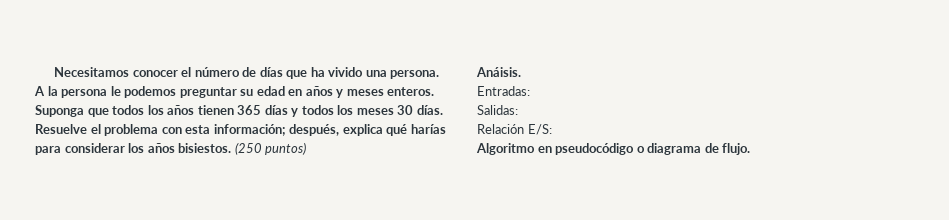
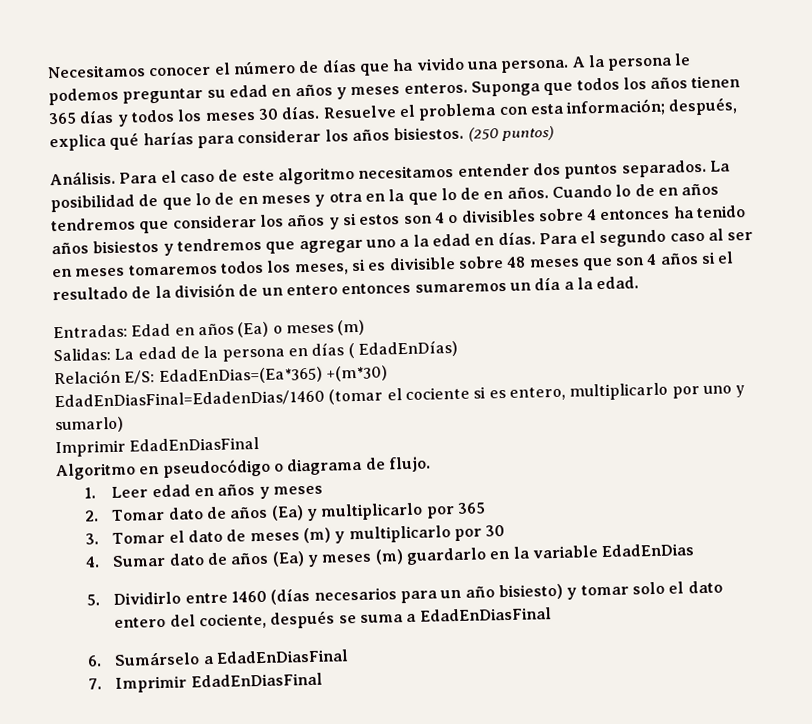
[476,67,521,77] [477,86,530,96] [477,105,518,115] [477,124,552,135] Anáisis. // Entradas: // Salidas: // Relación E/S: -> [50,159,731,186] [50,182,720,213] [51,205,747,234] [51,228,754,256] [52,251,735,278] [52,276,640,301] [53,319,366,339] [53,339,458,362] [54,365,388,386] [54,382,746,410] [55,416,124,434] [55,436,260,458] Análisis. Para el caso de este algoritmo necesitamos entender dos puntos separados. La posibilidad de que lo de en meses y otra en la que lo de en años. Cuando lo de en años tendremos que considerar los años y si estos son 4 o divisibles sobre 4 entonces ha tenido años bisiestos y tendremos que agregar uno a la edad en días. Para el segundo caso al ser en meses tomaremos todos los meses, si es divisible sobre 48 meses que son 4 años si el resultado de la división de un entero entonces sumaremos un día a la edad. // Entradas: Edad en años (Ea) o meses (m) // Salidas: La edad de la persona en días ( EdadEnDías) // Relación E/S: EdadEnDias=(Ea*365) +(m*30) // EdadEnDiasFinal=EdadenDias/1460 (tomar el cociente si es entero, multiplicarlo por uno y sumarlo) // Imprimir EdadEnDiasFinal
(751, 149) none -> [83,483,324,500] [83,502,486,522] [84,525,506,545] [84,543,695,568] [85,580,723,606] [114,607,552,630] [86,649,350,667] [87,672,323,693] // 1. Leer edad en años y meses // 2. Tomar dato de años (Ea) y multiplicarlo por 365 // 3. Tomar el dato de meses (m) y multiplicarlo por 30 // 4. Sumar dato de años (Ea) y meses (m) guardarlo en la variable EdadEnDias // 5. Dividirlo entre 1460 (días necesarios para un año bisiesto) y tomar solo el dato entero del cociente, después se suma a EdadEnDiasFinal // 6. Sumárselo a EdadEnDiasFinal // 7. Imprimir EdadEnDiasFinal

